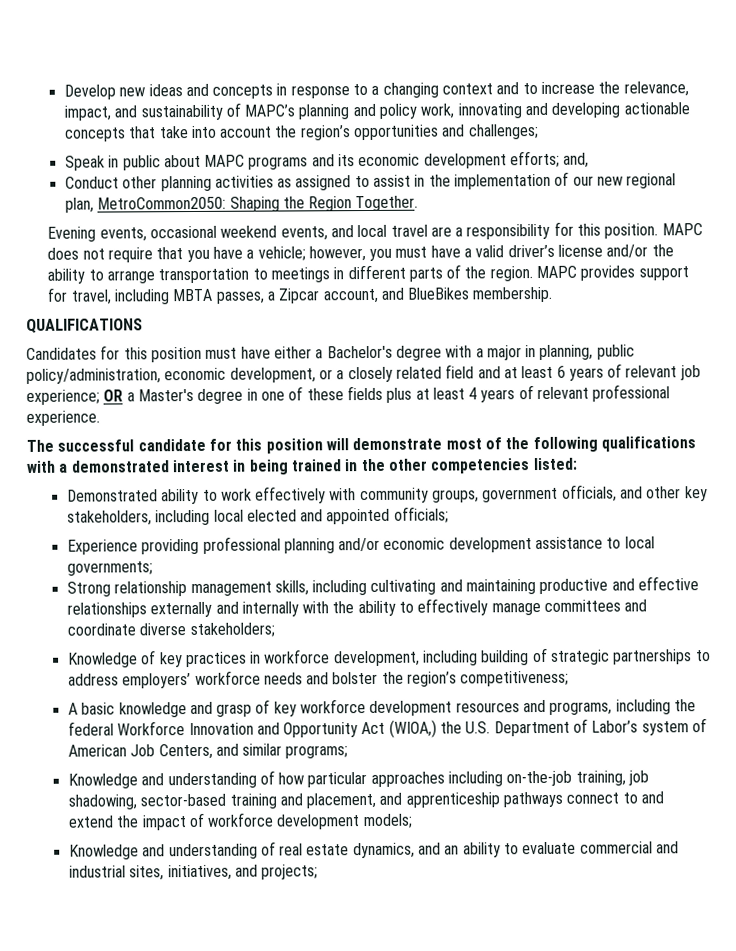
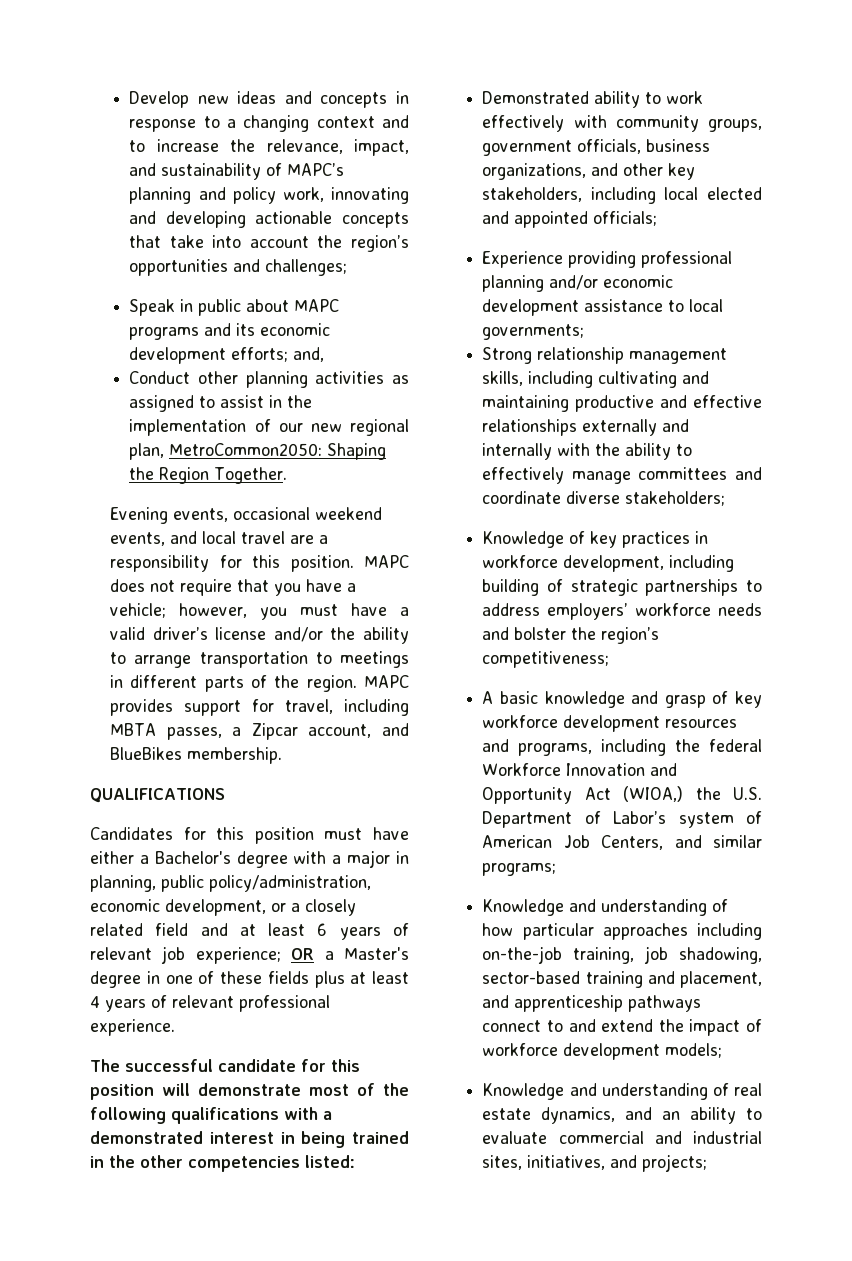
(617, 493) none -> [646,139,711,152] [482,163,587,180] business organizations,

